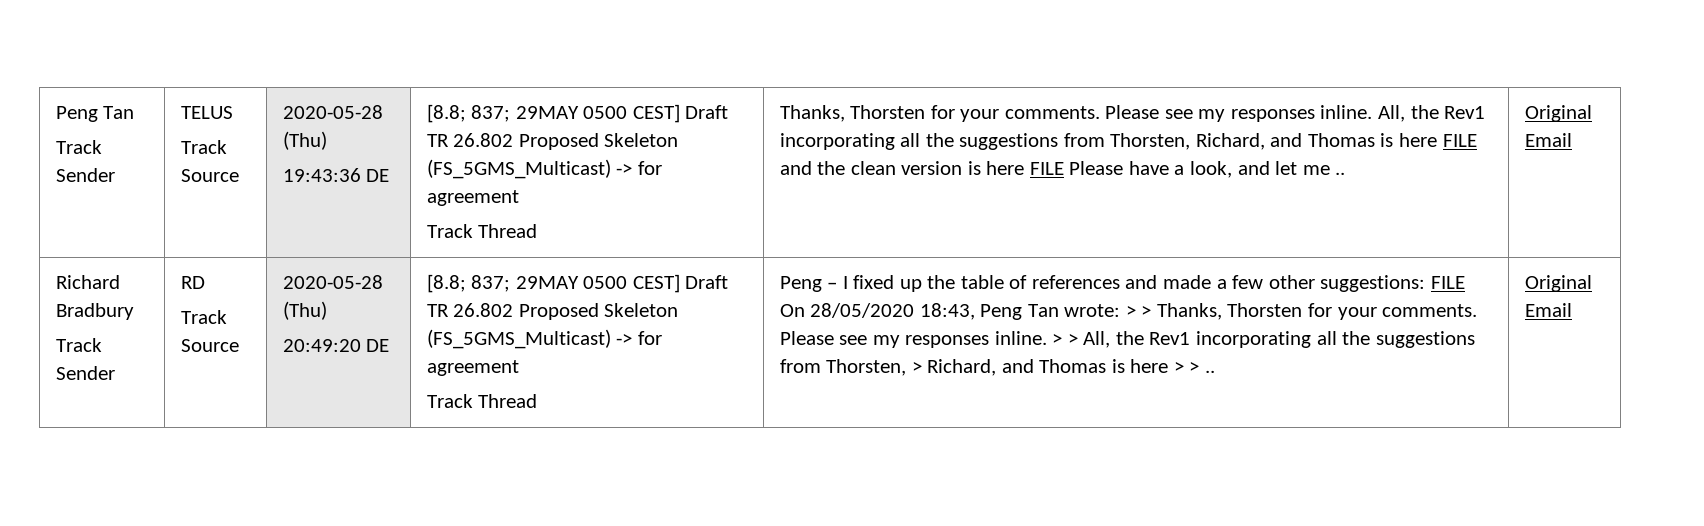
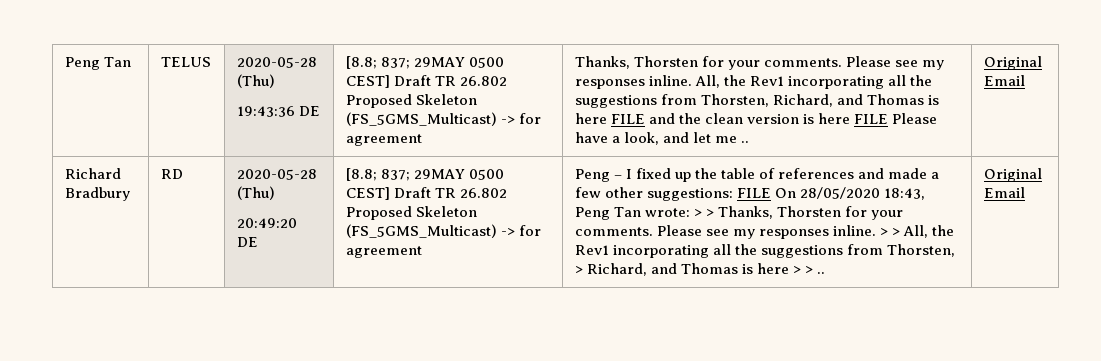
[55,106,135,122] [55,140,102,154] [55,168,115,182] Peng Tan // Track Sender -> [64,57,131,70] Peng Tan
[180,140,227,154] [180,169,239,182] // Track Source -> (211, 62) none
[426,224,538,238] // Track Thread -> (422, 140) none
[55,338,102,352] [55,366,115,380] // Track Sender -> (130, 194) none
[180,310,227,324] [180,339,239,352] // Track Source -> (183, 174) none
[426,394,538,408] // Track Thread -> (422, 252) none

